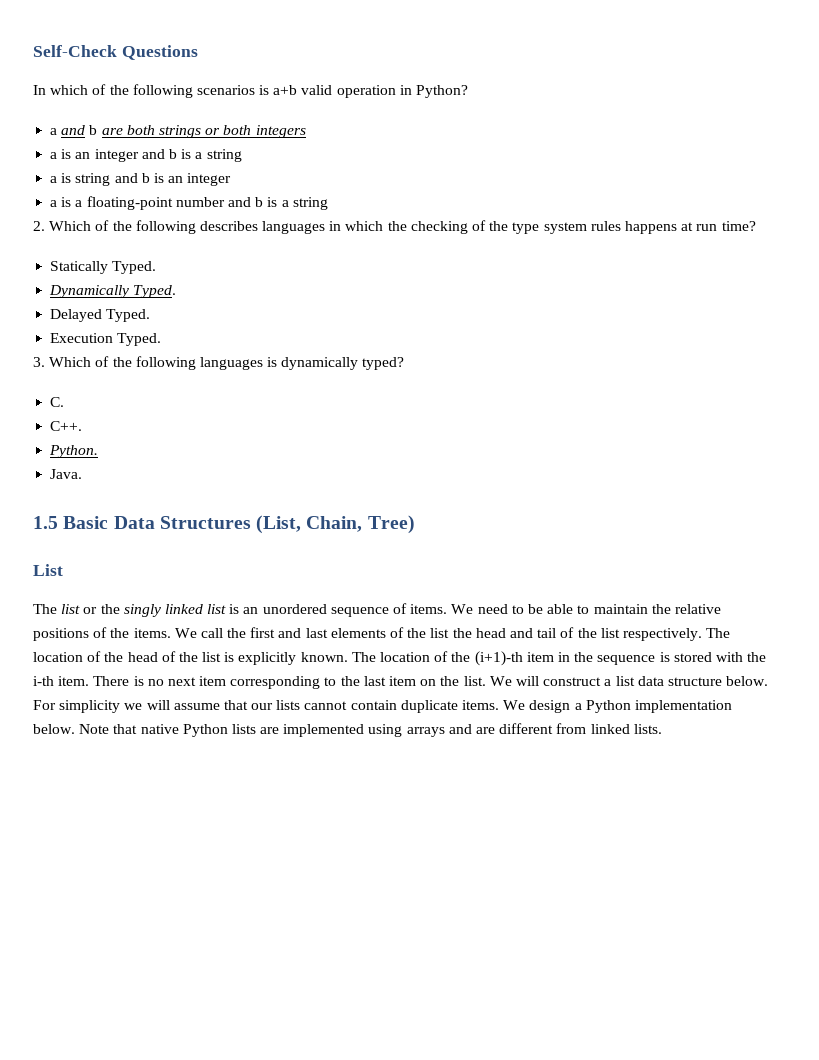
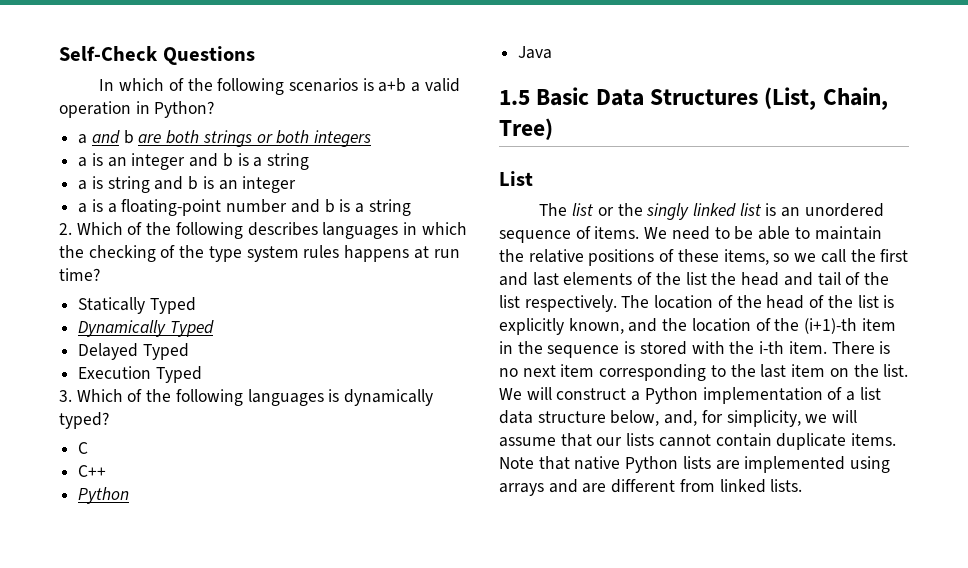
(298, 90) none -> [411,82,421,92] a
[112,261,157,274] Typed. -> [149,297,196,314] Typed
[133,285,177,298] Typed. -> [169,320,214,337] Typed
[106,309,151,322] Typed. -> [142,343,189,360] Typed
[117,333,162,346] Typed. -> [155,366,202,383] Typed
[50,397,65,407] [50,421,83,431] [49,445,99,458] [50,469,83,479] C. // C++. // Python. // Java. -> [78,442,89,454] [78,465,107,477] [78,487,130,504] [518,46,553,59] C // C++ // Python // Java
[110,628,197,638] the items. We -> [677,249,817,265] these items, so we
[300,652,376,662] known. The -> [568,318,688,334] known, and the
[615,676,769,686] [33,700,121,713] list data structure below. For simplicity -> [644,387,881,404] [499,410,801,427] Python implementation of a list data structure below, and, for simplicity,
[503,700,732,713] [33,724,75,734] We design a Python implementation below. -> (897, 439) none

